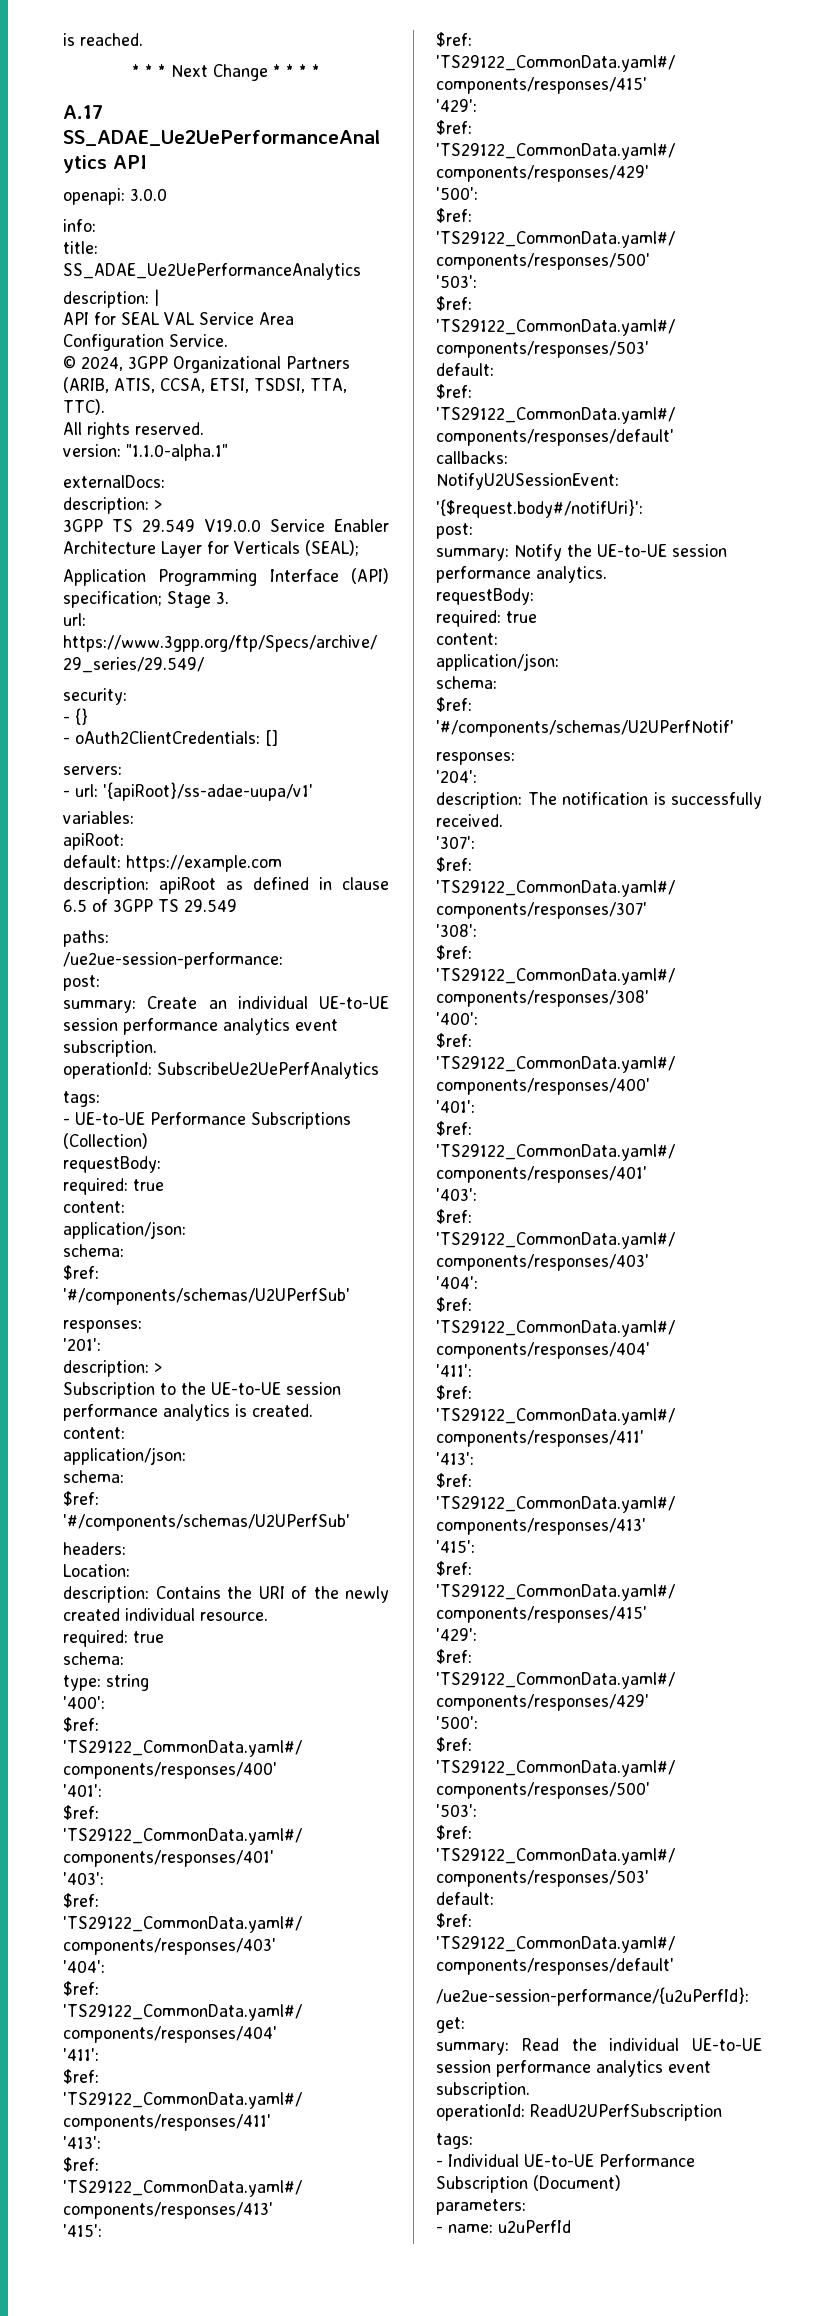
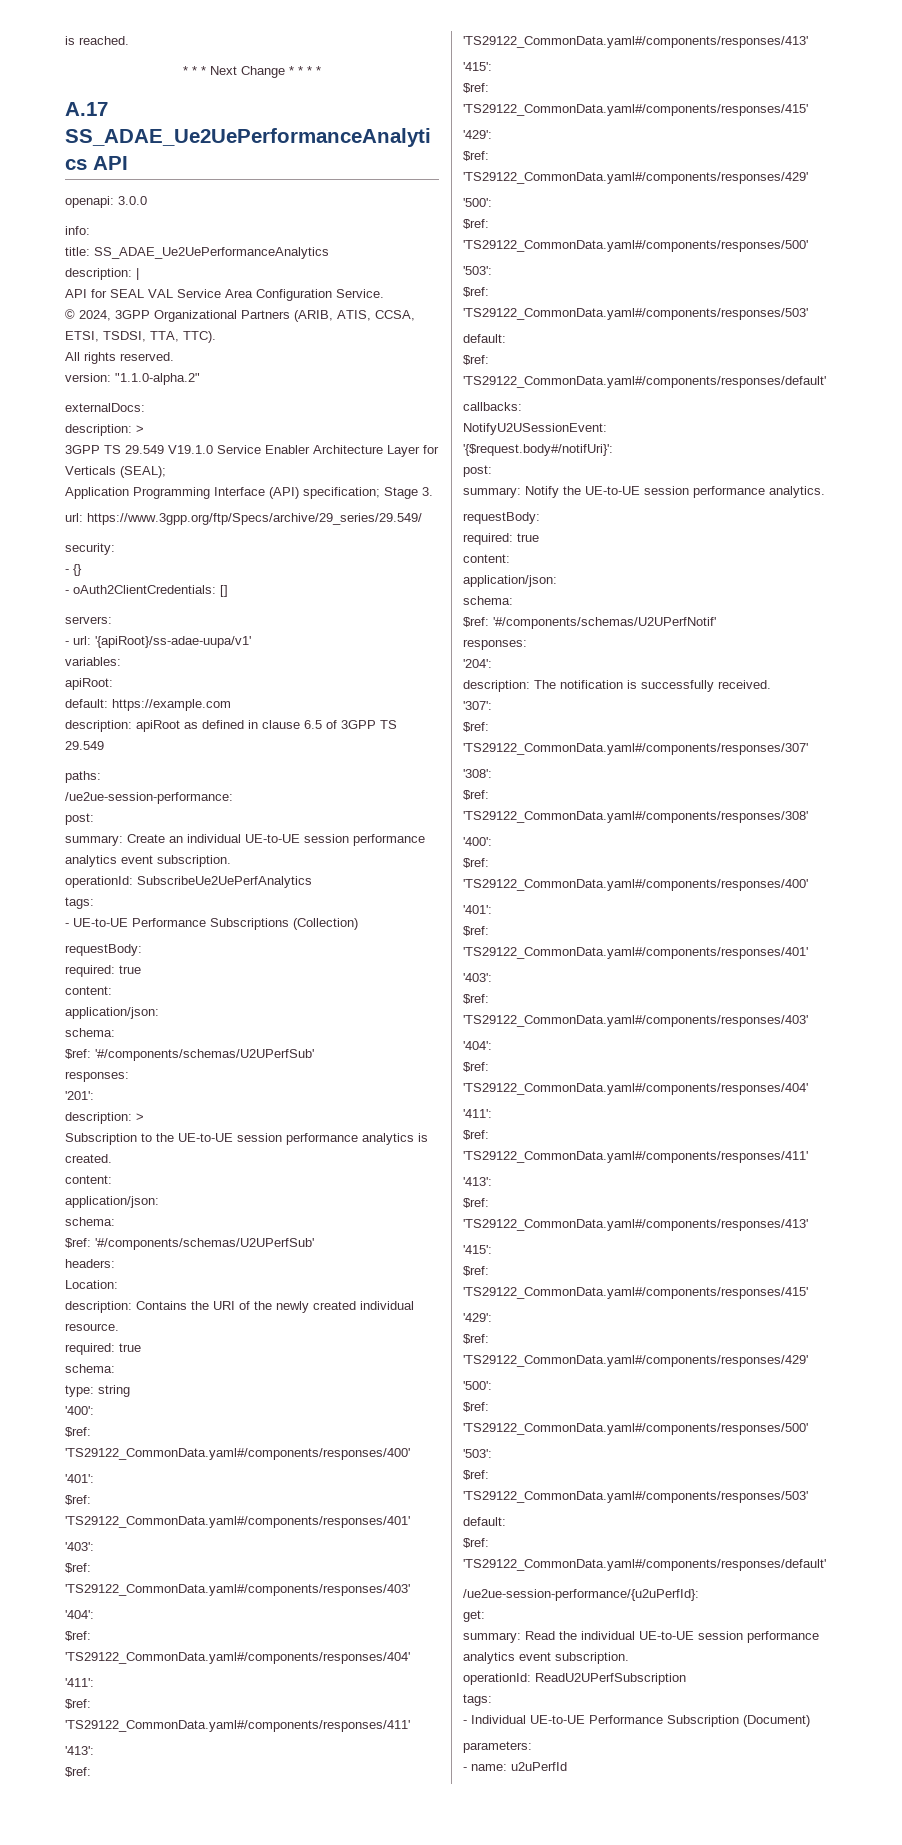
[126,444,228,461] "1.1.0-alpha.1" -> [115,373,200,385] "1.1.0-alpha.2"
[204,519,261,532] V19.0.0 -> [168,445,213,454] V19.1.0

